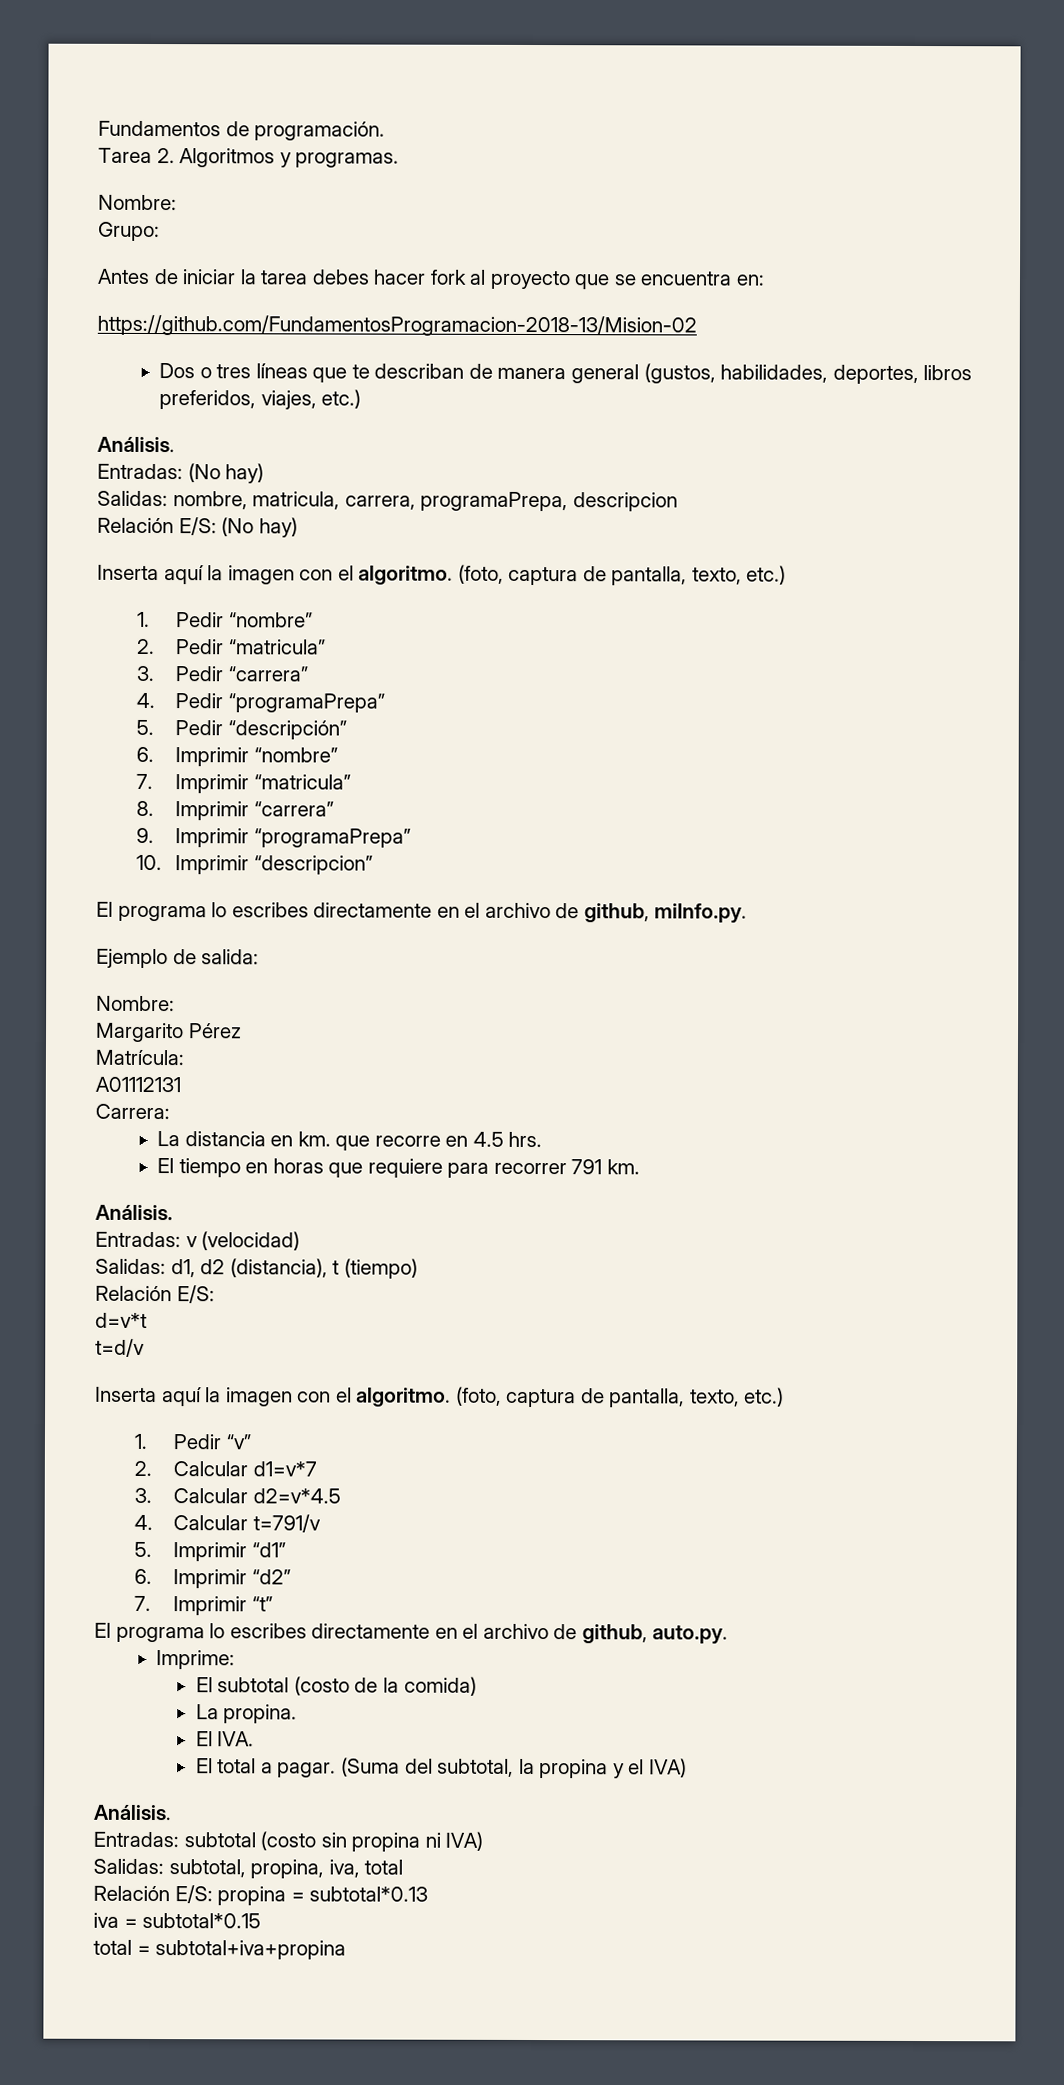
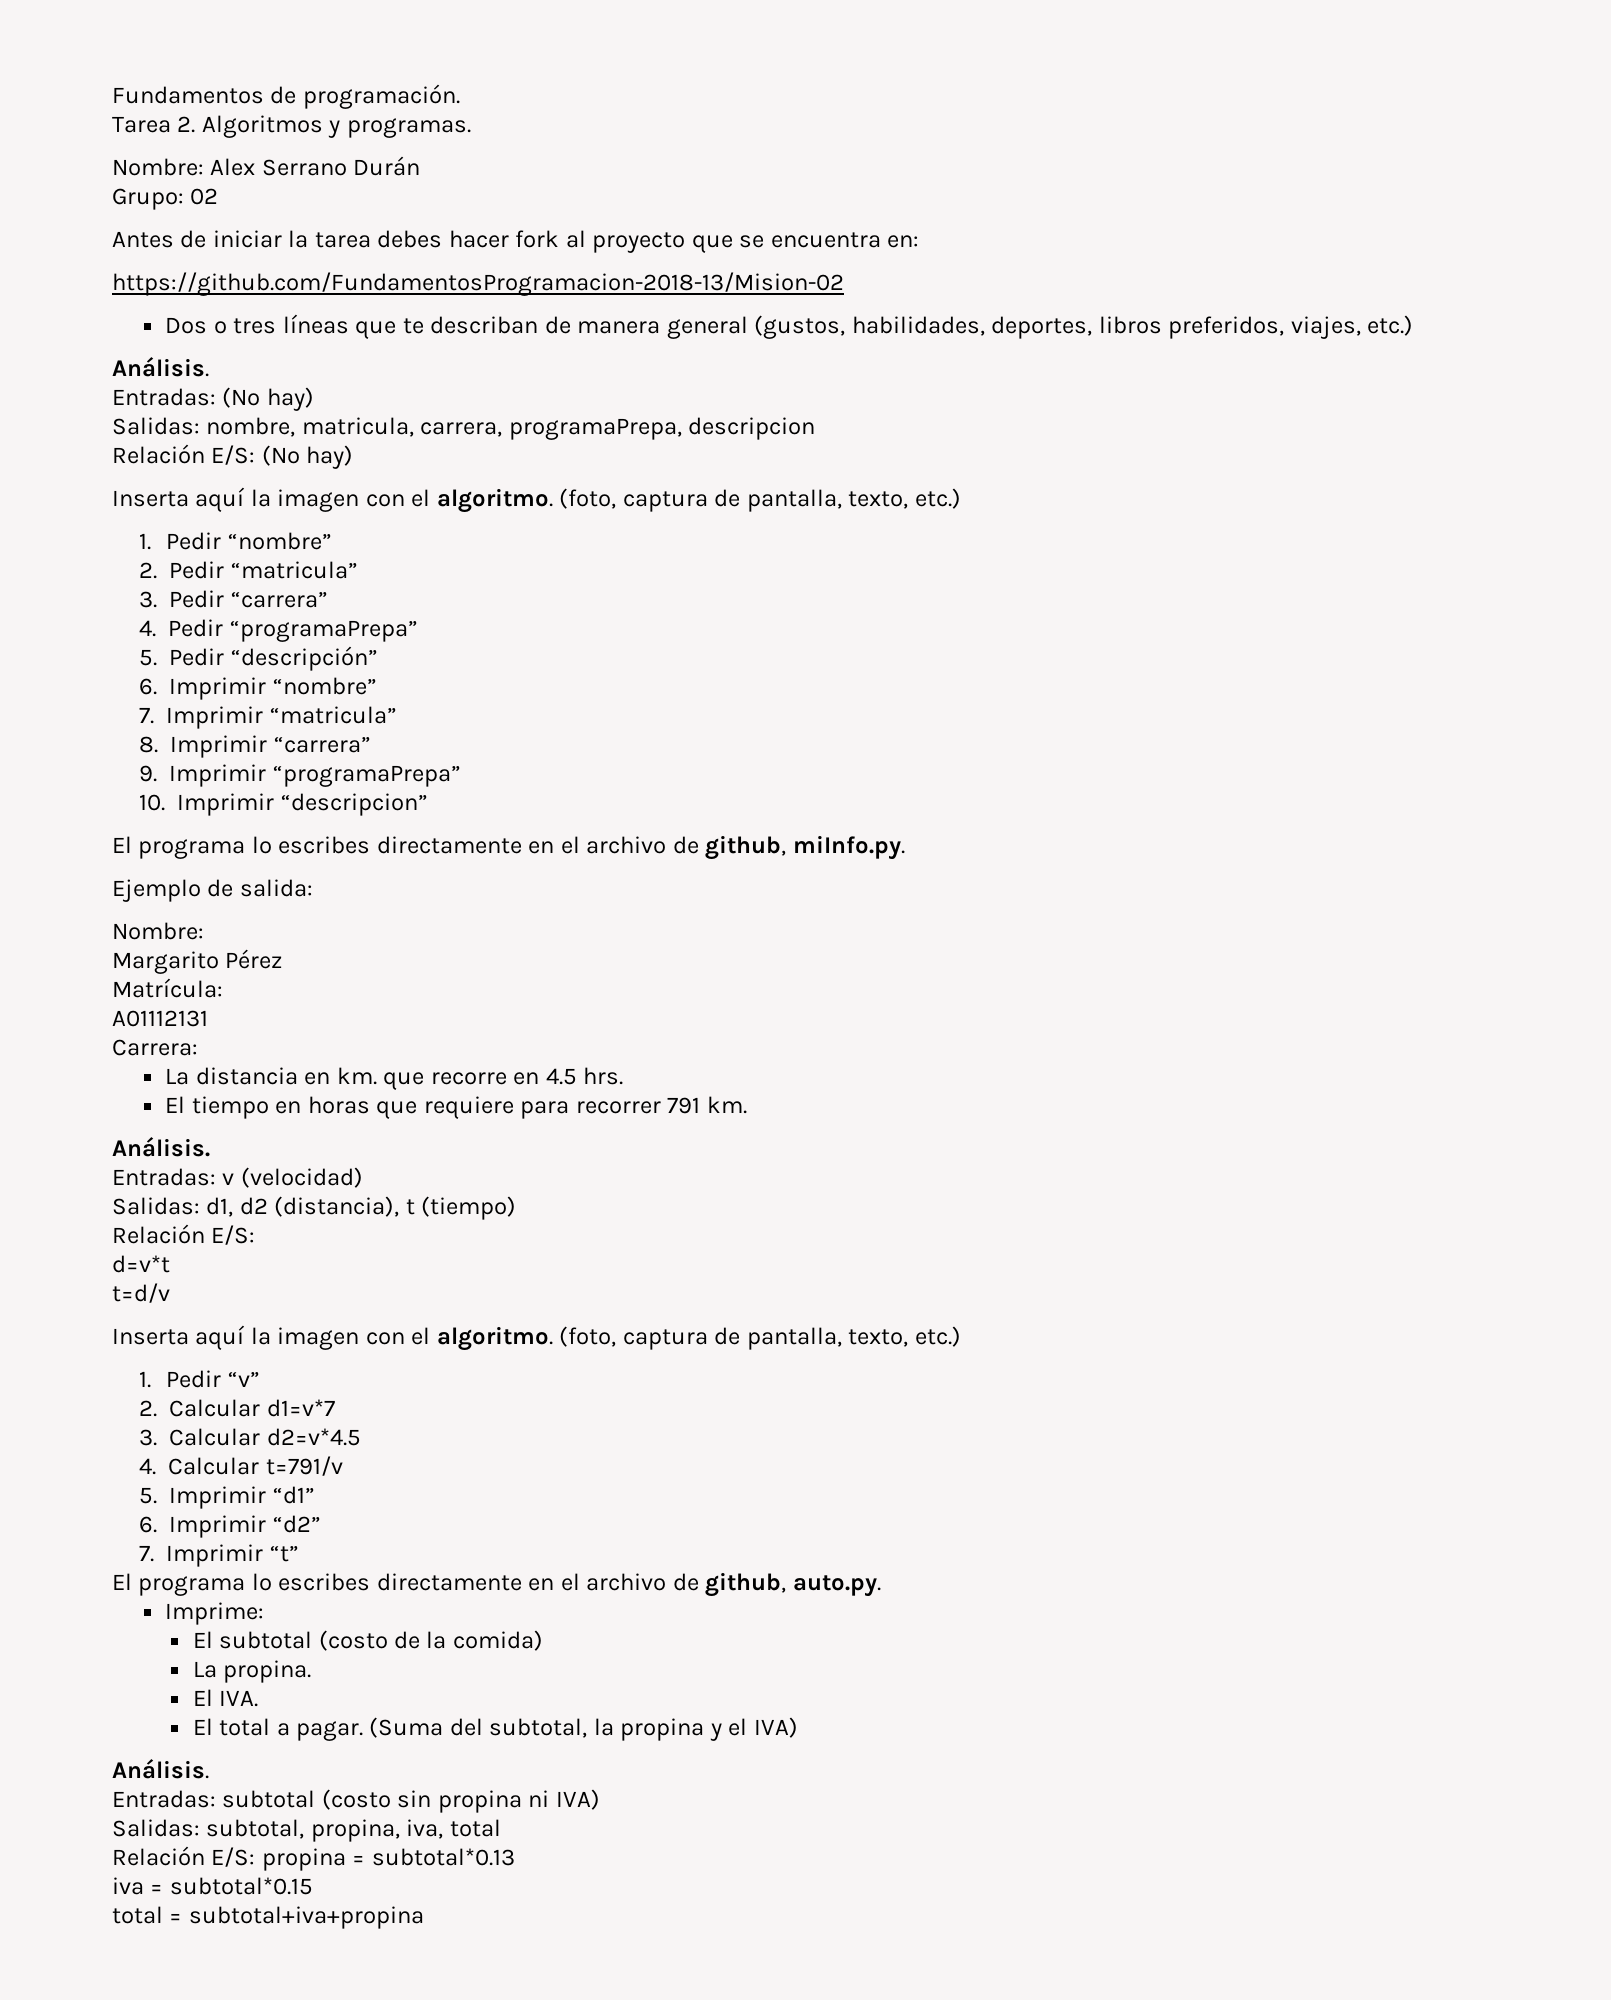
(177, 202) none -> [210,156,421,176] Alex Serrano Durán
(160, 231) none -> [190,188,219,205] 02

